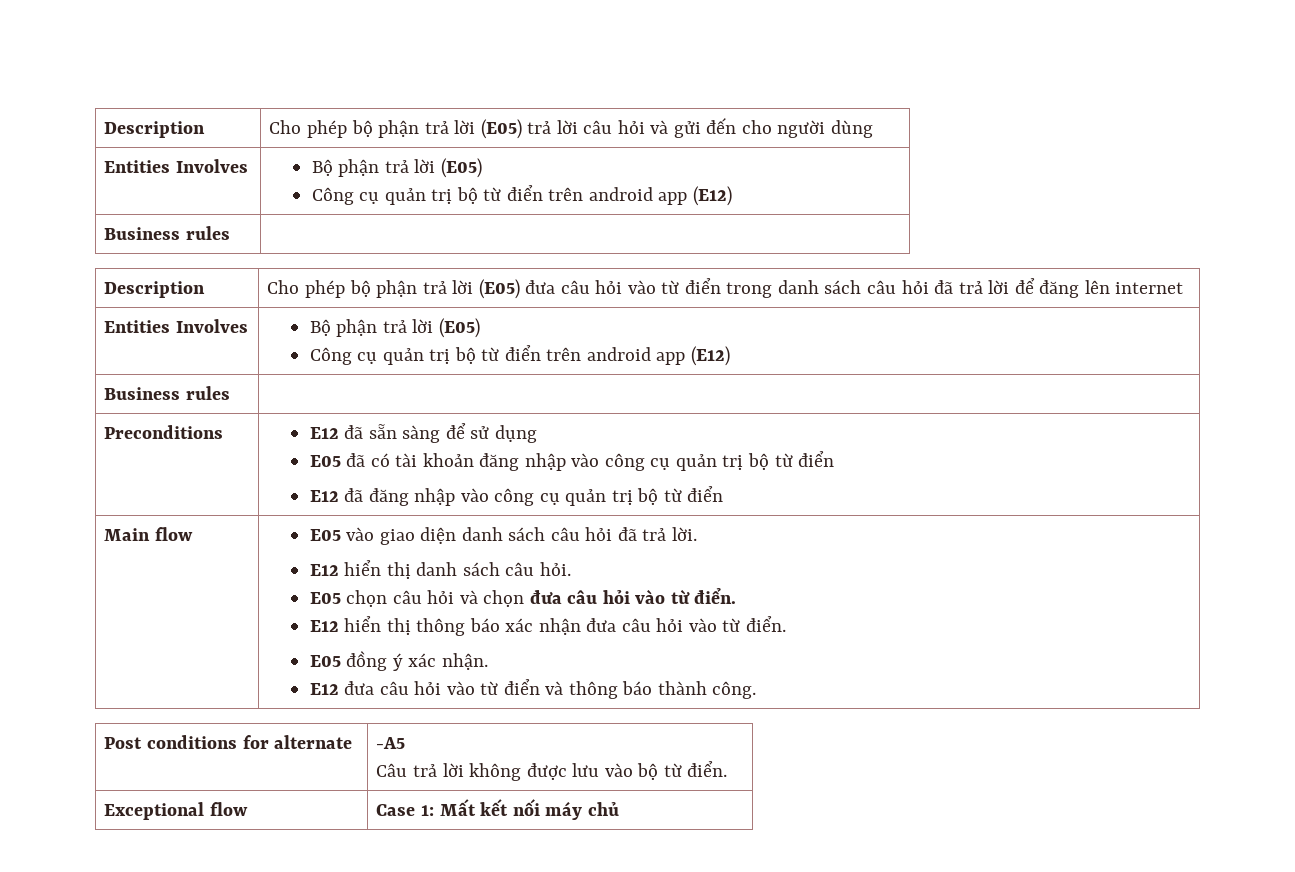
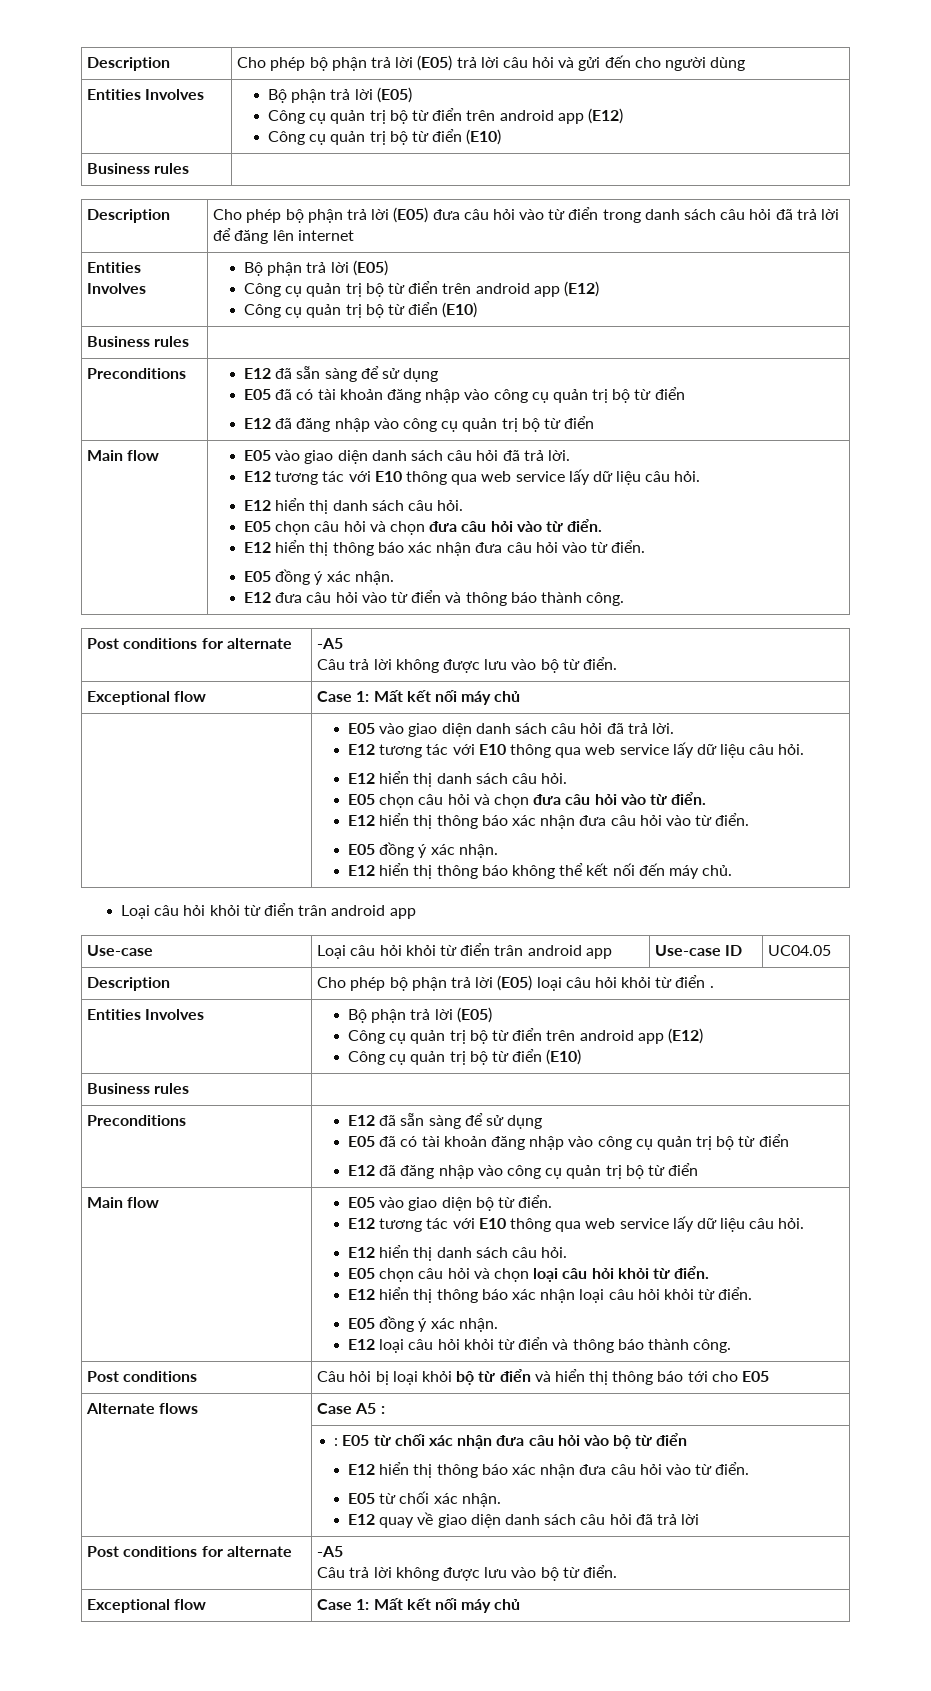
(732, 196) none -> [268,129,502,145] // Công cụ quản trị bộ từ điển (E10)
(730, 356) none -> [244,302,478,318] // Công cụ quản trị bộ từ điển (E10)
(697, 534) none -> [244,469,701,485] // E12 tương tác với E10 thông qua web service lấy dữ liệu câu hỏi.
(619, 809) none -> [348,723,674,737] [348,742,805,758] [348,771,568,787] [348,792,707,808] [348,813,750,829] [348,842,498,858] [348,863,733,879] [121,903,416,919] [87,945,154,956] [317,943,612,959] [655,945,743,956] [768,945,832,956] [87,977,171,991] [317,975,714,991] [87,1009,205,1020] [348,1007,492,1023] [348,1028,703,1044] [348,1049,582,1065] [87,1083,190,1094] [87,1115,187,1126] [348,1113,543,1129] [348,1134,789,1150] [348,1163,699,1179] [87,1197,160,1208] [348,1195,553,1211] [348,1216,805,1232] [348,1245,568,1261] [348,1266,710,1282] [348,1287,753,1303] [348,1316,498,1332] [348,1337,732,1353] [87,1371,198,1382] [317,1369,769,1385] [86,1403,199,1414] [317,1403,385,1414] [334,1433,688,1449] [348,1462,750,1478] [348,1491,501,1507] [348,1512,700,1528] [87,1546,292,1557] [317,1546,344,1557] [317,1565,617,1581] [87,1599,207,1613] [317,1598,521,1613] // | E05 vào giao diện danh sách câu hỏi đã trả lời. // E12 tương tác với E10 thông qua web service lấy dữ liệu câu hỏi. // E12 hiển thị danh sách câu hỏi. // E05 chọn câu hỏi và chọn đưa câu hỏi vào từ điển. // E12 hiển thị thông báo xác nhận đưa câu hỏi vào từ điển. // E05 đồng ý xác nhận. // E12 hiển thị thông báo không thể kết nối đến máy chủ. // Loại câu hỏi khỏi từ điển trân android app // Use-case | Loại câu hỏi khỏi từ điển trân android app | Use-case ID | UC04.05 // Description | Cho phép bộ phận trả lời (E05) loại câu hỏi khỏi từ điển . // Entities Involves | Bộ phận trả lời (E05) // Công cụ quản trị bộ từ điển trên android app (E12) // Công cụ quản trị bộ từ điển (E10) // Business rules | // Preconditions | E12 đã sẵn sàng để sử dụng // E05 đã có tài khoản đăng nhập vào công cụ quản trị bộ từ điển // E12 đã đăng nhập vào công cụ quản trị bộ từ điển // Main flow | E05 vào giao diện bộ từ điển. // E12 tương tác với E10 thông qua web service lấy dữ liệu câu hỏi. // E12 hiển thị danh sách câu hỏi. // E05 chọn câu hỏi và chọn loại câu hỏi khỏi từ điển. // E12 hiển thị thông báo xác nhận loại câu hỏi khỏi từ điển. // E05 đồng ý xác nhận. // E12 loại câu hỏi khỏi từ điển và thông báo thành công. // Post conditions | Câu hỏi bị loại khỏi bộ từ điển và hiển thị thông báo tới cho E05 // Alternate flows | Case A5 : // | : E05 từ chối xác nhận đưa câu hỏi vào bộ từ điển // E12 hiển thị thông báo xác nhận đưa câu hỏi vào từ điển. // E05 từ chối xác nhận. // E12 quay về giao diện danh sách câu hỏi đã trả lời // Post conditions for alternate | -A5 // Câu trả lời không được lưu vào bộ từ điển. // Exceptional flow | Case 1: Mất kết nối máy chủ

